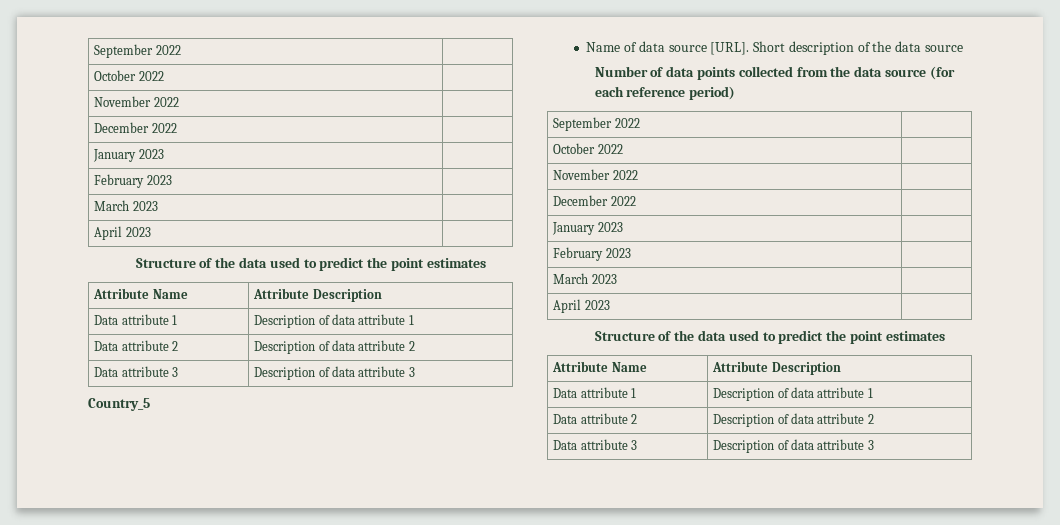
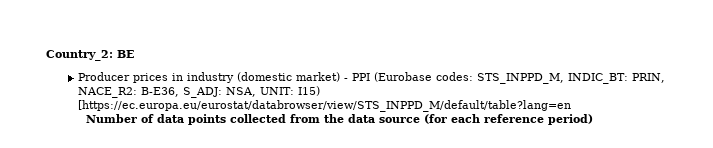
[94,44,181,58] [94,70,164,81] [94,96,179,107] [94,122,177,133] [93,149,164,162] [94,174,172,188] [94,200,158,211] [94,226,151,240] [135,257,486,271] [93,288,188,299] [253,288,382,302] [94,314,178,325] [254,314,414,328] [94,340,179,351] [254,340,415,354] [94,366,179,377] [254,366,415,380] [88,398,150,411] [586,41,964,55] September 2022 | // October 2022 | // November 2022 | // December 2022 | // January 2023 | // February 2023 | // March 2023 | // April 2023 | // Structure of the data used to predict the point estimates // Attribute Name | Attribute Description // Data attribute 1 | Description of data attribute 1 // Data attribute 2 | Description of data attribute 2 // Data attribute 3 | Description of data attribute 3 // Country_5 // Name of data source [URL]. Short description of the data source -> [46,50,134,61] [78,72,666,84] [78,86,321,98] [78,100,572,112] Country_2: BE // Producer prices in industry (domestic market) - PPI (Eurobase codes: STS_INPPD_M, INDIC_BT: PRIN, NACE_R2: B-E36, S_ADJ: NSA, UNIT: I15) [https://ec.europa.eu/eurostat/databrowser/view/STS_INPPD_M/default/table?lang=en
[553,117,640,131] [553,143,623,154] [553,169,638,180] [553,195,636,206] [552,222,623,235] [553,247,631,261] [553,273,617,284] [553,299,610,313] [594,330,945,344] [552,361,647,372] [712,361,841,375] [553,387,637,398] [713,387,873,401] [553,413,638,424] [713,413,874,427] [553,439,638,450] [713,439,874,453] // September 2022 | // October 2022 | // November 2022 | // December 2022 | // January 2023 | // February 2023 | // March 2023 | // April 2023 | // Structure of the data used to predict the point estimates // Attribute Name | Attribute Description // Data attribute 1 | Description of data attribute 1 // Data attribute 2 | Description of data attribute 2 // Data attribute 3 | Description of data attribute 3 -> (594, 119) none

